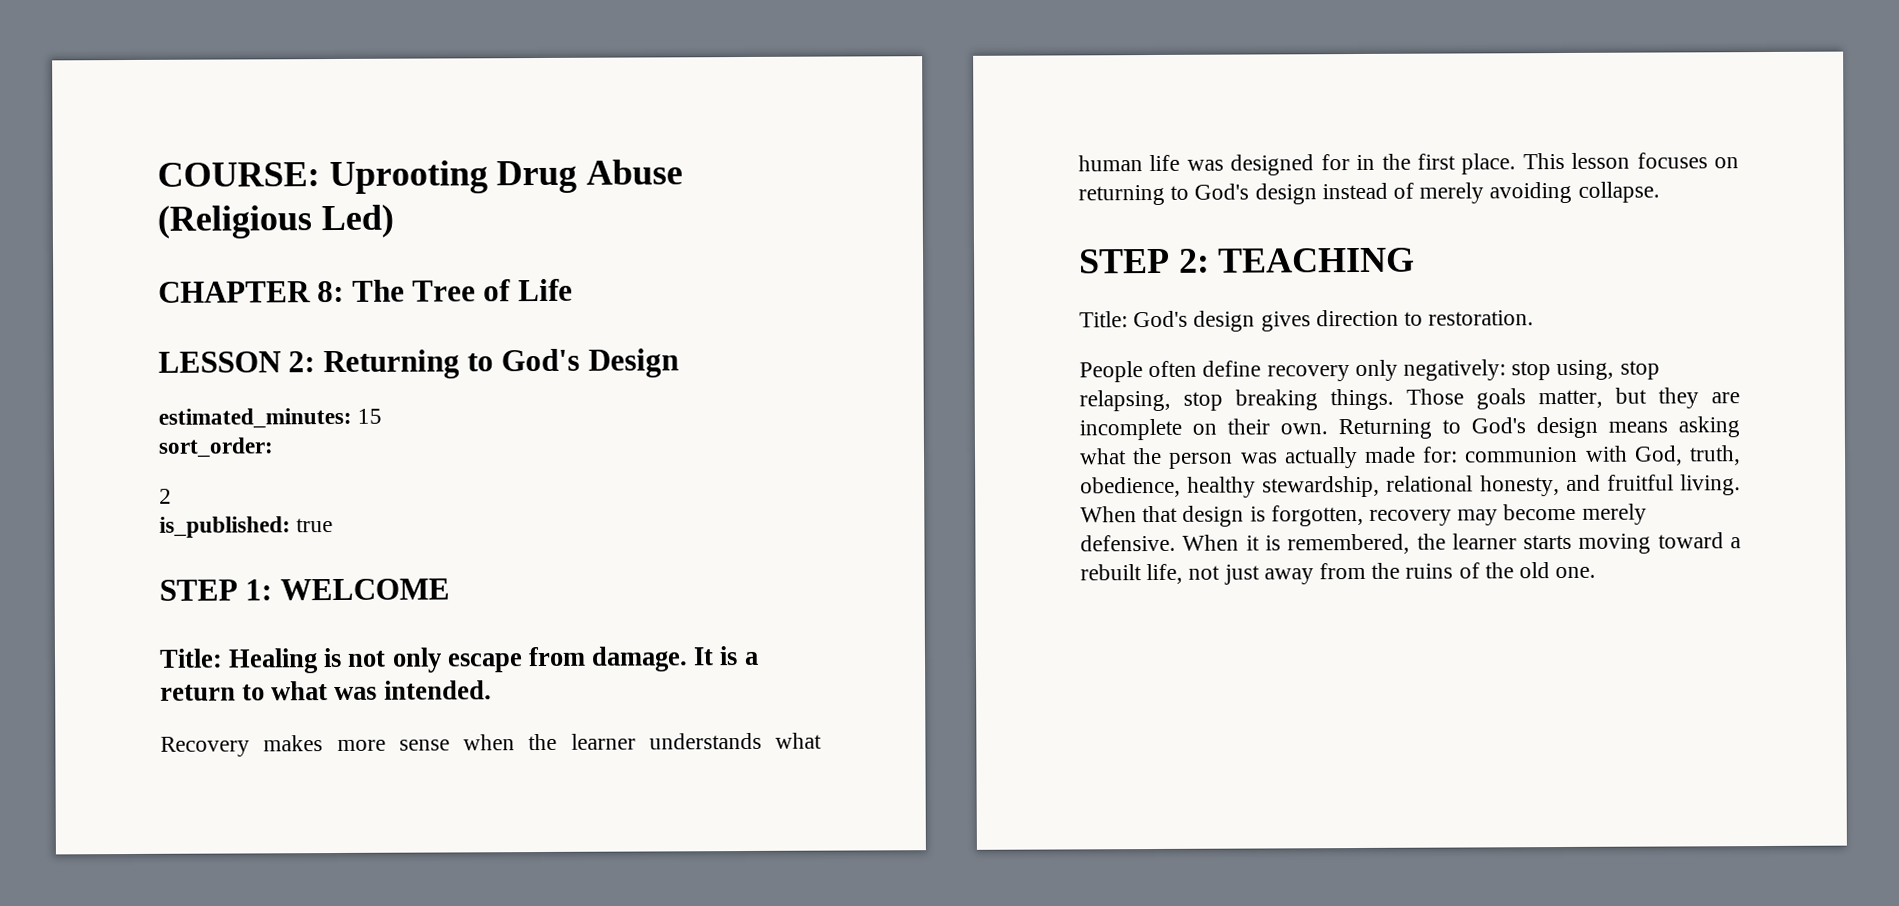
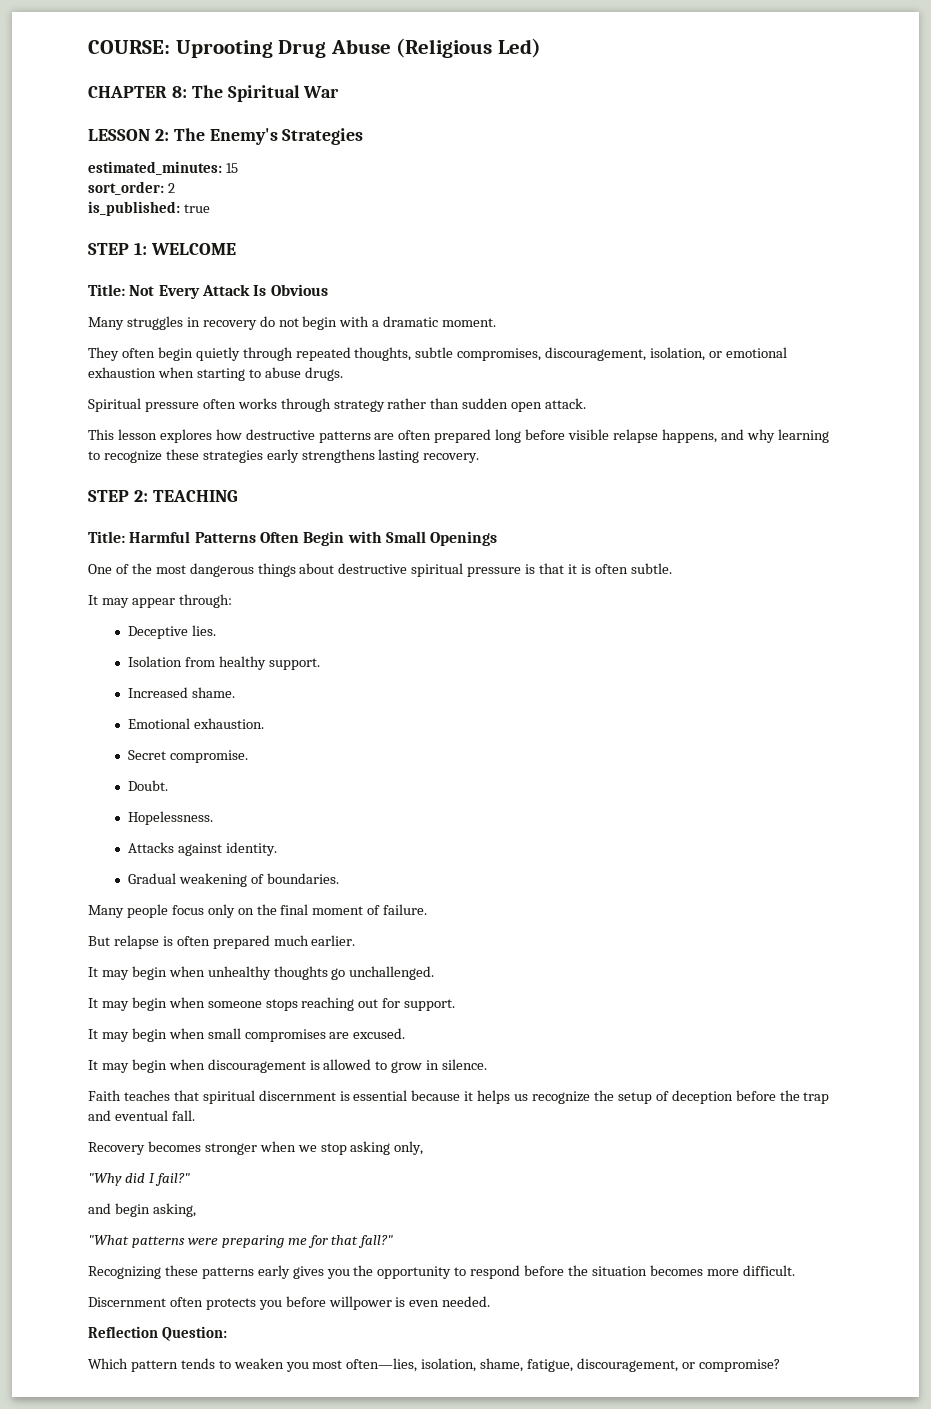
[412,278,573,302] Tree of Life -> [227,85,340,102] Spiritual War
[322,348,679,380] Returning to God's Design -> [173,128,364,145] The Enemy's Strategies
(274, 447) // -> (164, 188) none
[228,646,759,674] [160,680,492,701] [160,732,822,757] [1078,152,1739,176] [1078,181,1660,206] [1079,247,1416,274] [1079,309,1535,332] [1079,359,1660,383] [1079,387,1740,412] [1079,416,1740,441] [1079,445,1741,469] [1080,474,1741,498] [1080,503,1647,527] [1080,532,1741,555] [1080,562,1597,585] Healing is not only escape from damage. It is a return to what was intended. // Recovery makes more sense when the learner understands what human life was designed for in the first place. This lesson focuses on returning to God's design instead of merely avoiding collapse. // STEP 2: TEACHING // Title: God's design gives direction to restoration. // People often define recovery only negatively: stop using, stop relapsing, stop breaking things. Those goals matter, but they are incomplete on their own. Returning to God's design means asking what the person was actually made for: communion with God, truth, obedience, healthy stewardship, relational honesty, and fruitful living. When that design is forgotten, recovery may become merely defensive. When it is remembered, the learner starts moving toward a rebuilt life, not just away from the ruins of the old one. -> [129,284,328,299] [88,316,497,330] [88,347,787,361] [88,367,343,381] [88,398,587,412] [88,429,829,443] [88,449,480,463] [88,490,238,502] [88,531,498,546] [88,563,672,577] [88,594,232,608] [128,625,216,639] [128,656,320,670] [128,687,235,698] [128,718,264,729] [128,750,248,763] [128,780,169,791] [128,811,214,825] [128,842,277,856] [128,873,339,887] [88,904,428,918] [88,935,356,949] [88,966,435,980] [88,997,456,1011] [88,1028,406,1042] [88,1059,488,1073] [88,1090,830,1104] [88,1110,195,1121] [88,1141,424,1155] [88,1173,190,1186] [88,1203,196,1217] [88,1235,394,1248] [88,1265,795,1279] [88,1296,491,1310] [88,1326,227,1341] [88,1358,780,1372] Not Every Attack Is Obvious // Many struggles in recovery do not begin with a dramatic moment. // They often begin quietly through repeated thoughts, subtle compromises, discouragement, isolation, or emotional exhaustion when starting to abuse drugs. // Spiritual pressure often works through strategy rather than sudden open attack. // This lesson explores how destructive patterns are often prepared long before visible relapse happens, and why learning to recognize these strategies early strengthens lasting recovery. // STEP 2: TEACHING // Title: Harmful Patterns Often Begin with Small Openings // One of the most dangerous things about destructive spiritual pressure is that it is often subtle. // It may appear through: // Deceptive lies. // Isolation from healthy support. // Increased shame. // Emotional exhaustion. // Secret compromise. // Doubt. // Hopelessness. // Attacks against identity. // Gradual weakening of boundaries. // Many people focus only on the final moment of failure. // But relapse is often prepared much earlier. // It may begin when unhealthy thoughts go unchallenged. // It may begin when someone stops reaching out for support. // It may begin when small compromises are excused. // It may begin when discouragement is allowed to grow in silence. // Faith teaches that spiritual discernment is essential because it helps us recognize the setup of deception before the trap and eventual fall. // Recovery becomes stronger when we stop asking only, // "Why did I fail?" // and begin asking, // "What patterns were preparing me for that fall?" // Recognizing these patterns early gives you the opportunity to respond before the situation becomes more difficult. // Discernment often protects you before willpower is even needed. // Reflection Question: // Which pattern tends to weaken you most often—lies, isolation, shame, fatigue, discouragement, or compromise?

